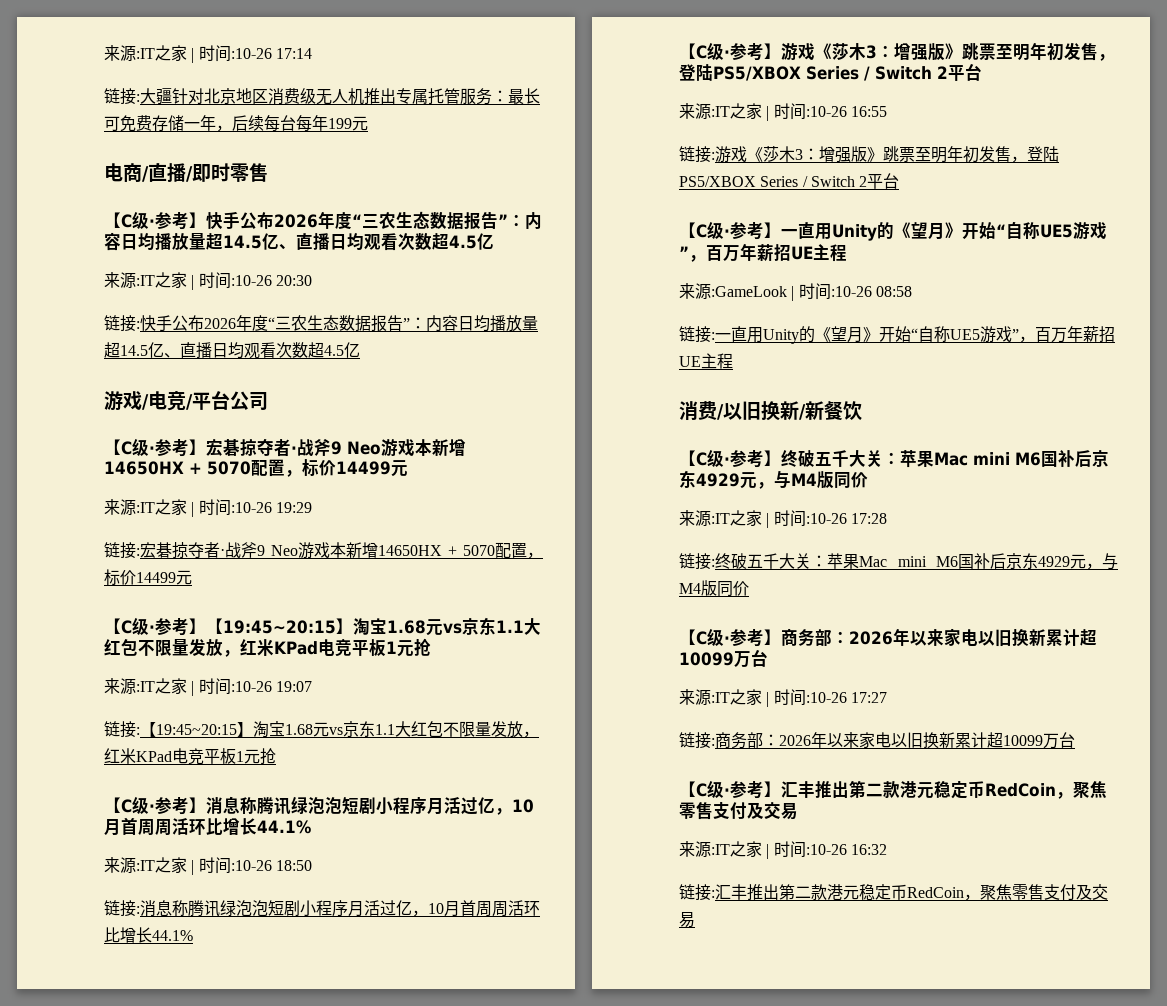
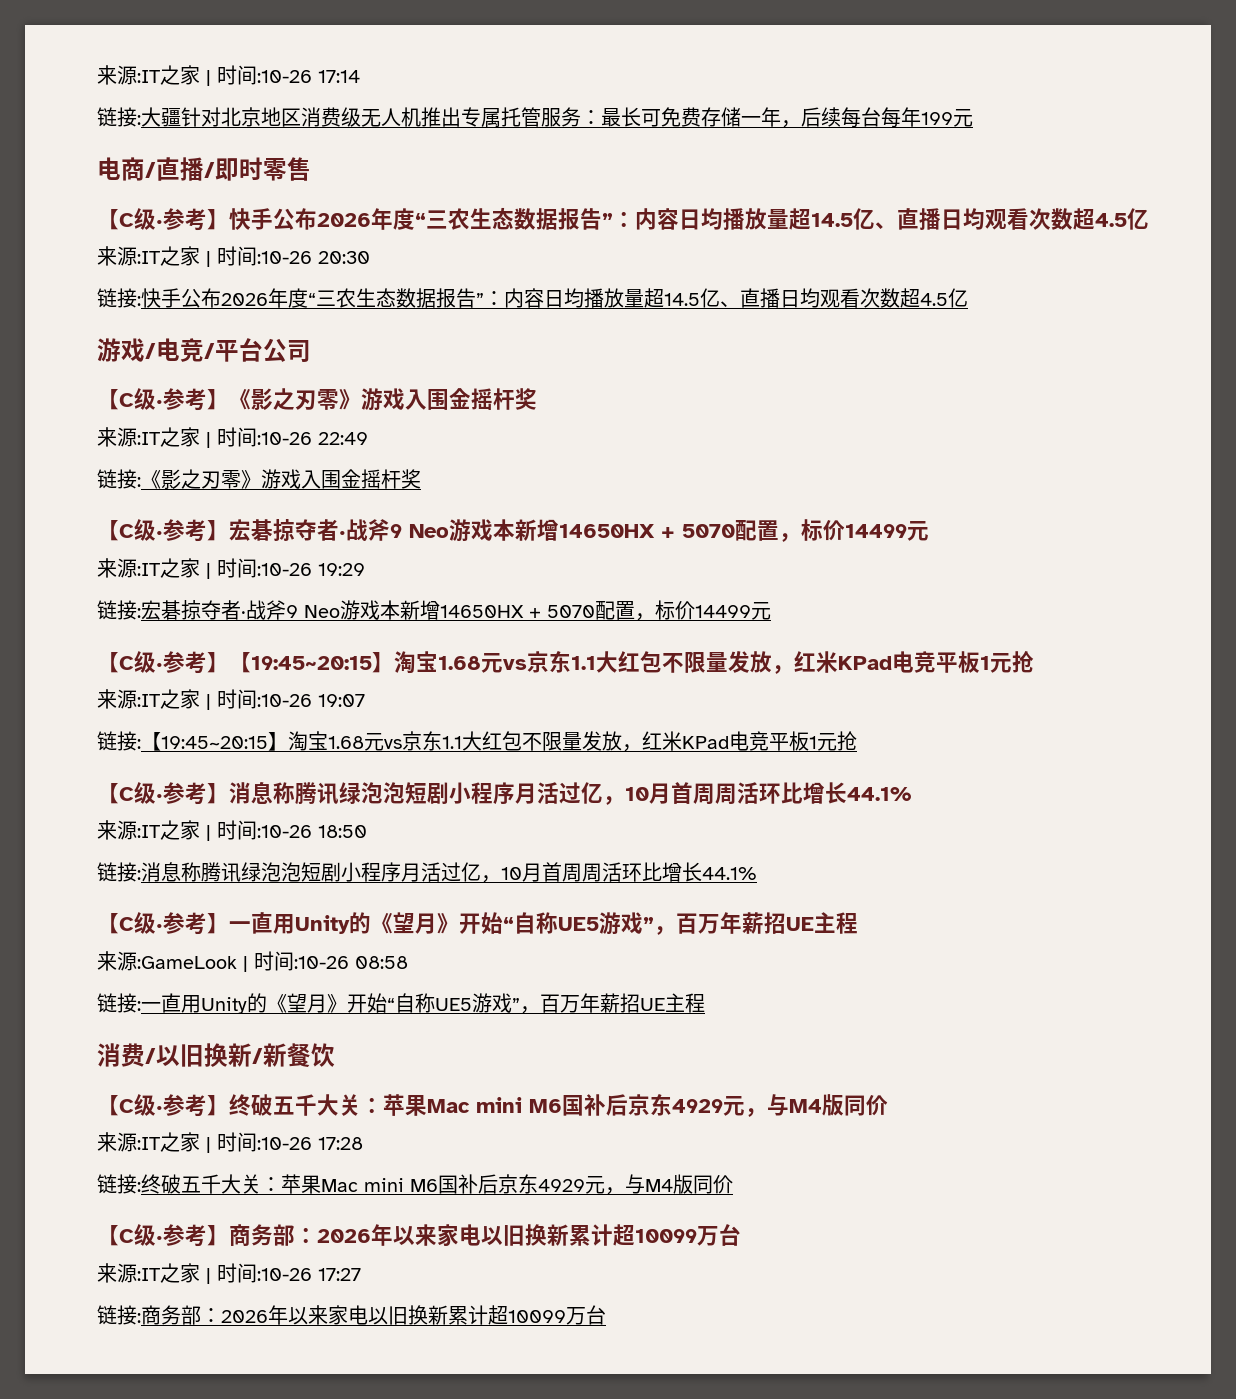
(268, 401) none -> [97,388,537,411] [97,427,368,448] [97,469,421,489] // 【C级·参考】《影之刃零》游戏入围金摇杆奖 // 来源:IT之家 | 时间:10-26 22:49 // 链接:《影之刃零》游戏入围金摇杆奖
[679,42,1115,61] [679,63,982,81] [679,103,887,121] [679,146,1059,163] [679,173,900,189] // 【C级·参考】游戏《莎木3：增强版》跳票至明年初发售，登陆PS5/XBOX Series / Switch 2平台 // 来源:IT之家 | 时间:10-26 16:55 // 链接:游戏《莎木3：增强版》跳票至明年初发售，登陆PS5/XBOX Series / Switch 2平台 -> (757, 873) none
[679,780,1107,799] [679,801,798,820] [679,841,887,859] [679,884,1108,901] [679,912,695,928] // 【C级·参考】汇丰推出第二款港元稳定币RedCoin，聚焦零售支付及交易 // 来源:IT之家 | 时间:10-26 16:32 // 链接:汇丰推出第二款港元稳定币RedCoin，聚焦零售支付及交易 -> (606, 1315) none

